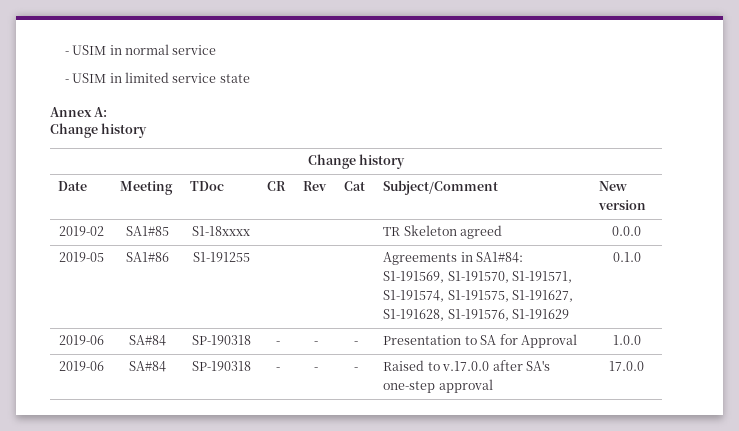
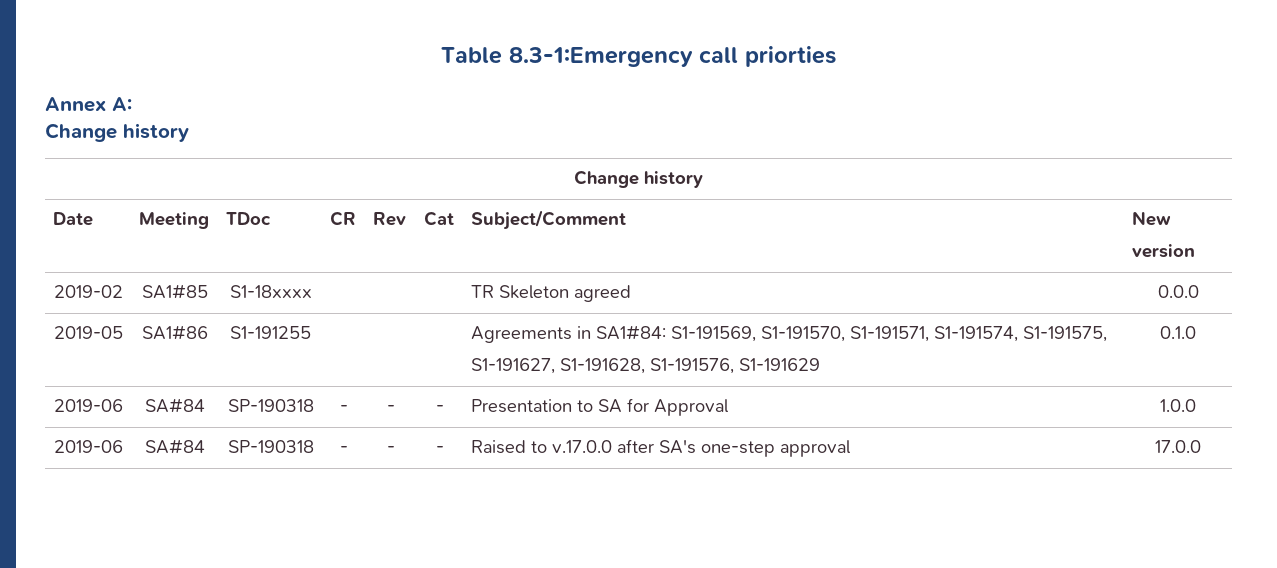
[64,44,217,55] [64,72,250,83] - USIM in normal service // - USIM in limited service state -> [441,46,836,67] Table 8.3-1:Emergency call priorties

